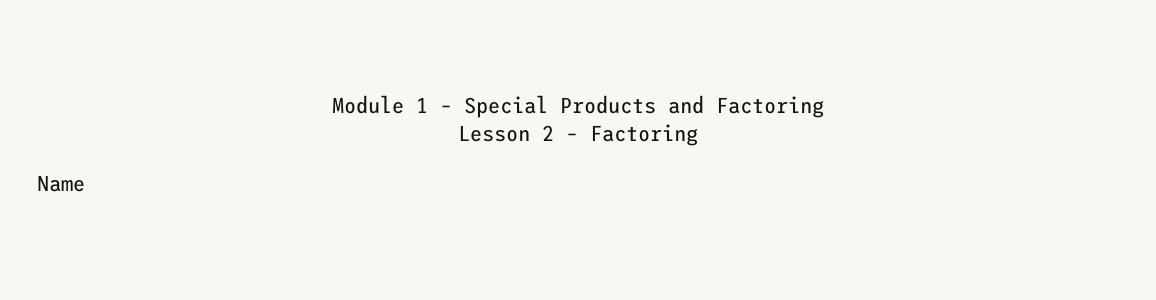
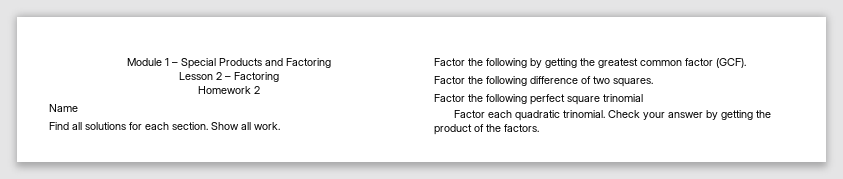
(698, 135) none -> [198,86,260,94] // Homework 2
(85, 183) none -> [49,122,280,130] [434,58,746,68] [434,76,653,87] [434,94,643,105] [454,110,772,121] [434,124,539,135] // Find all solutions for each section. Show all work. // Factor the following by getting the greatest common factor (GCF). // Factor the following difference of two squares. // Factor the following perfect square trinomial // Factor each quadratic trinomial. Check your answer by getting the product of the factors.

